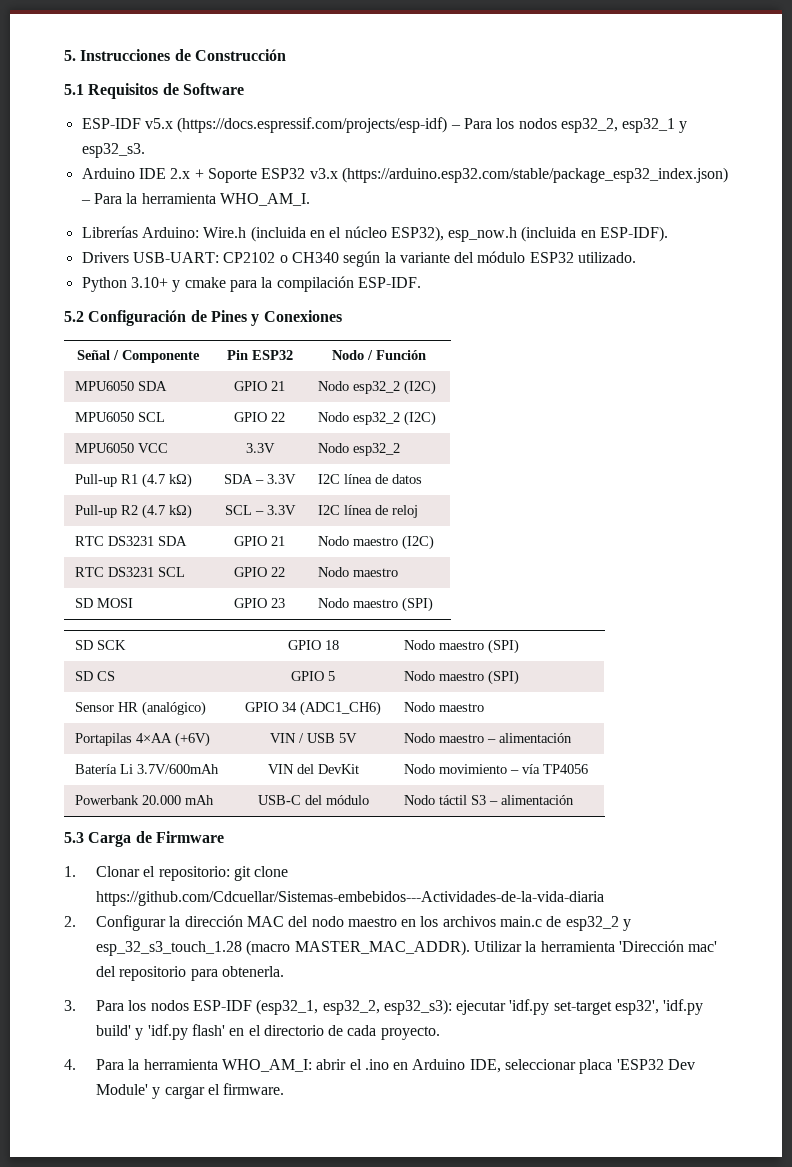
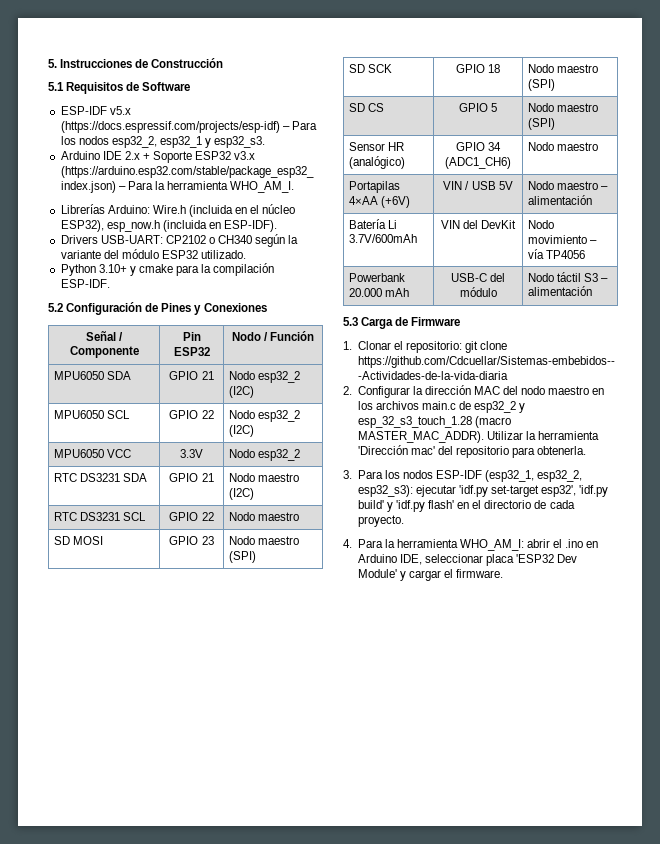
[75,473,193,488] [224,474,296,484] [318,474,423,484] [75,504,193,519] [224,505,296,515] [318,505,419,518] // Pull-up R1 (4.7 kΩ) | SDA – 3.3V | I2C línea de datos // Pull-up R2 (4.7 kΩ) | SCL – 3.3V | I2C línea de reloj -> (301, 455) none

